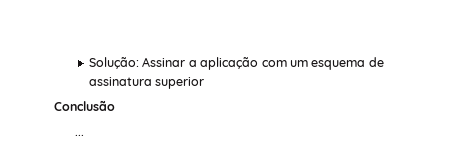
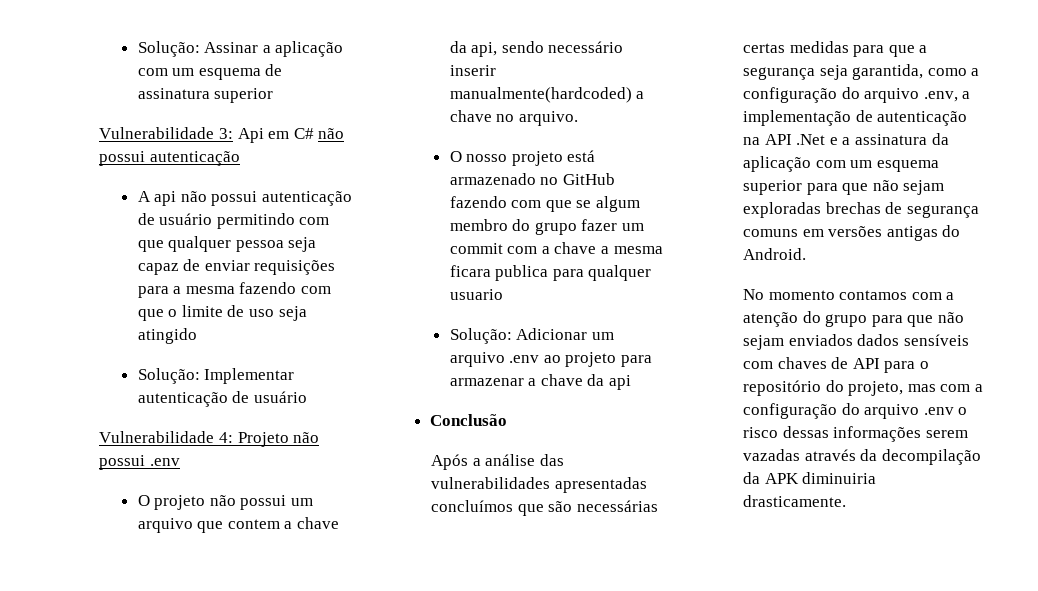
[54,100,116,111] [75,134,85,136] Conclusão // ... -> [99,127,345,143] [99,151,241,166] [137,191,353,206] [137,213,330,229] [137,236,317,252] [137,259,336,275] [137,282,332,298] [137,305,307,321] [137,328,197,344] [137,368,295,384] [137,391,307,407] [99,431,320,447] [99,455,181,470] [137,495,314,510] [137,517,340,533] [449,41,624,57] [449,65,496,76] [449,87,645,103] [449,110,578,126] [449,150,596,166] [449,173,615,185] [449,196,641,212] [449,219,645,235] [449,242,663,254] [449,265,652,281] [449,289,503,300] [449,328,614,344] [449,352,653,367] [449,374,632,390] [430,414,508,426] [430,454,564,470] [430,477,647,493] [430,500,658,516] [742,41,928,57] [742,64,980,80] [742,87,971,103] [742,110,968,126] [742,133,949,145] [742,156,939,172] [742,180,945,195] [742,202,979,218] [742,225,961,241] [742,248,806,260] [742,289,955,300] [742,311,964,327] [742,334,969,350] [742,357,929,373] [742,380,983,396] [742,403,968,419] [742,426,968,442] [742,449,981,465] [742,472,877,484] [742,495,846,507] Vulnerabilidade 3: Api em C# não possui autenticação // A api não possui autenticação de usuário permitindo com que qualquer pessoa seja capaz de enviar requisições para a mesma fazendo com que o limite de uso seja atingido // Solução: Implementar autenticação de usuário // Vulnerabilidade 4: Projeto não possui .env // O projeto não possui um arquivo que contem a chave da api, sendo necessário inserir manualmente(hardcoded) a chave no arquivo. // O nosso projeto está armazenado no GitHub fazendo com que se algum membro do grupo fazer um commit com a chave a mesma ficara publica para qualquer usuario // Solução: Adicionar um arquivo .env ao projeto para armazenar a chave da api // Conclusão // Após a análise das vulnerabilidades apresentadas concluímos que são necessárias certas medidas para que a segurança seja garantida, como a configuração do arquivo .env, a implementação de autenticação na API .Net e a assinatura da aplicação com um esquema superior para que não sejam exploradas brechas de segurança comuns em versões antigas do Android. // No momento contamos com a atenção do grupo para que não sejam enviados dados sensíveis com chaves de API para o repositório do projeto, mas com a configuração do arquivo .env o risco dessas informações serem vazadas através da decompilação da APK diminuiria drasticamente.

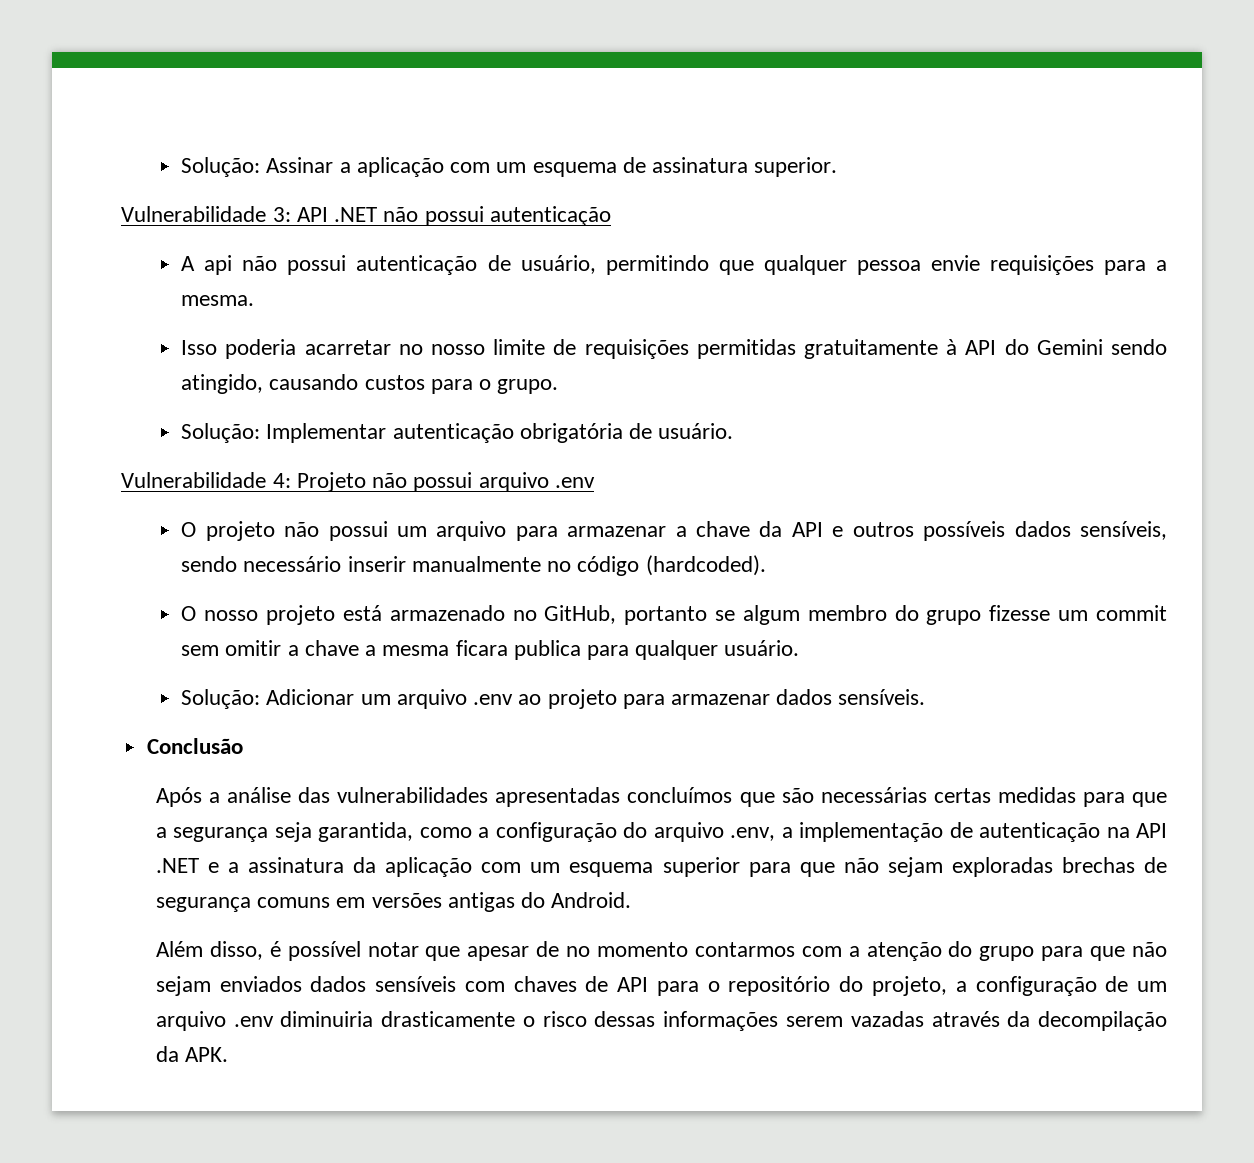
[214,88,274,103] superior -> [754,157,838,177] superior.
[237,128,314,143] Api em C# -> [296,207,378,222] API .NET
[159,213,330,229] [137,236,317,252] [137,259,336,275] [137,282,332,298] [137,305,307,321] [137,328,197,344] usuário permitindo com que qualquer pessoa seja capaz de enviar requisições para a mesma fazendo com que o limite de uso seja atingido -> [520,255,1167,275] [181,295,255,306] [181,339,1167,359] [181,374,559,394] usuário, permitindo que qualquer pessoa envie requisições para a mesma. // Isso poderia acarretar no nosso limite de requisições permitidas gratuitamente à API do Gemini sendo atingido, causando custos para o grupo.
[232,391,307,403] de usuário -> [519,423,734,443] obrigatória de usuário.
(146, 462) none -> [478,472,549,492] arquivo
[197,517,340,533] [449,41,624,57] [449,65,496,76] [449,87,645,103] [449,110,578,126] que contem a chave da api, sendo necessário inserir manualmente(hardcoded) a chave no arquivo. -> [515,521,1167,541] [181,555,766,576] para armazenar a chave da API e outros possíveis dados sensíveis, sendo necessário inserir manualmente no código (hardcoded).
[562,173,615,185] [449,196,572,212] GitHub fazendo com que -> [544,605,708,625] GitHub, portanto
[581,219,618,231] fazer -> [989,605,1051,621] fizesse
[507,246,538,254] com -> [181,640,282,656] sem omitir
[449,289,503,300] usuario -> [724,640,800,656] usuário.
[528,374,632,390] a chave da api -> [776,689,926,705] dados sensíveis.
[796,134,826,145] .Net -> [155,858,199,873] .NET
[742,289,908,300] No momento contamos -> [155,941,795,961] Além disso, é possível notar que apesar de no momento contarmos
[907,384,983,392] [742,403,954,419] mas com a configuração do arquivo .env -> [955,976,1167,996] [155,1011,516,1031] a configuração de um arquivo .env diminuiria drasticamente
[764,472,877,484] [742,495,846,507] APK diminuiria drasticamente. -> [185,1047,229,1062] APK.

